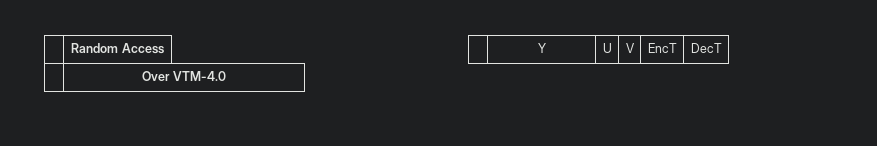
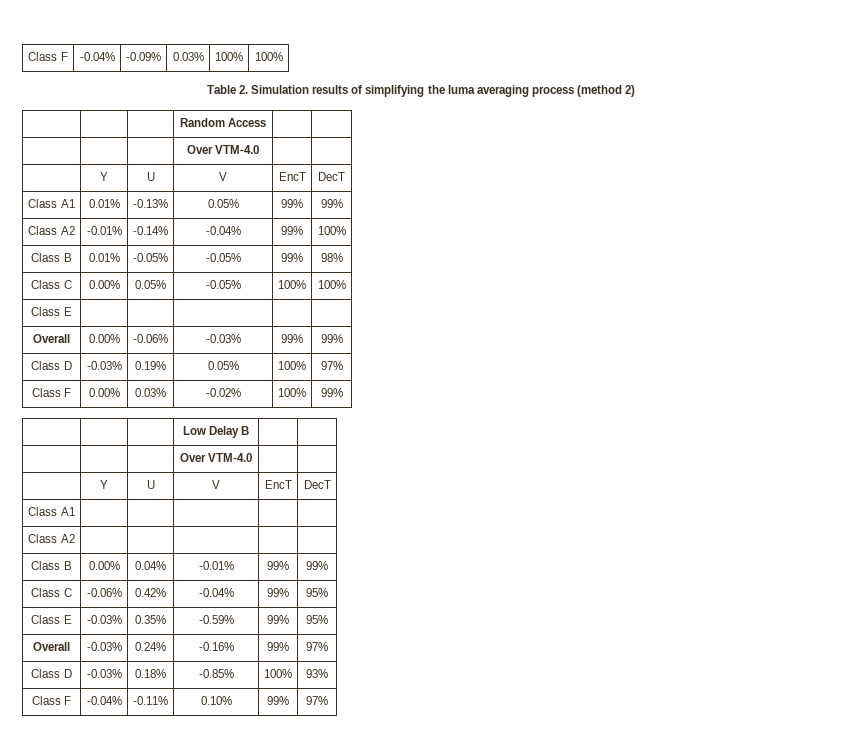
(71, 48) none -> [28,52,68,61] [79,52,115,61] [126,52,161,61] [172,52,204,61] [215,52,243,61] [254,52,283,61] [206,85,636,97] Class F | -0.04% | -0.09% | 0.03% | 100% | 100% // Table 2. Simulation results of simplifying the luma averaging process (method 2) // | |
[142,71,226,81] [537,43,546,53] [602,43,612,53] [625,43,635,53] [647,43,677,53] [690,43,722,53] // | Over VTM-4.0 // | Y | U | V | EncT | DecT -> [186,145,260,154] [100,172,108,181] [146,172,155,181] [219,172,227,181] [278,172,306,181] [318,172,345,181] [28,199,75,208] [88,199,120,208] [133,199,168,208] [207,199,239,208] [281,199,303,208] [320,199,343,208] [28,226,75,235] [86,226,122,235] [133,226,168,235] [205,226,241,235] [281,226,303,235] [317,226,346,235] [31,253,72,262] [88,253,120,262] [133,253,168,262] [205,253,241,262] [281,253,303,262] [320,253,343,262] [31,280,72,289] [88,280,120,289] [135,280,166,289] [205,280,241,289] [278,280,306,289] [317,280,346,289] [31,307,72,316] [33,334,70,343] [88,334,120,343] [133,334,168,343] [205,334,241,343] [281,334,303,343] [320,334,343,343] [31,361,72,370] [86,361,122,370] [135,361,166,370] [207,361,239,370] [278,361,306,370] [320,361,343,370] [31,388,72,397] [88,388,120,397] [135,388,166,397] [205,388,241,397] [278,388,306,397] [320,388,343,397] [182,426,250,438] [179,453,253,462] [100,480,108,489] [146,480,155,489] [212,480,220,489] [264,480,292,489] [303,480,331,489] [28,507,75,516] [28,534,75,543] [31,561,72,570] [88,561,120,570] [135,561,166,570] [198,561,234,570] [267,561,289,570] [306,561,328,570] [31,588,72,597] [86,588,122,597] [135,588,166,597] [198,588,234,597] [267,588,289,597] [306,588,328,597] [31,615,72,624] [86,615,122,624] [135,615,166,624] [198,615,234,624] [267,615,289,624] [306,615,328,624] [33,642,70,651] [86,642,122,651] [135,642,166,651] [198,642,234,651] [267,642,289,651] [306,642,328,651] [31,669,72,678] [86,669,122,678] [135,669,166,678] [198,669,234,678] [264,669,292,678] [306,669,328,678] [31,696,72,705] [86,696,122,705] [133,696,168,705] [200,696,232,705] [267,696,289,705] [306,696,328,705] | | // | | | Over VTM-4.0 | | // | Y | U | V | EncT | DecT // Class A1 | 0.01% | -0.13% | 0.05% | 99% | 99% // Class A2 | -0.01% | -0.14% | -0.04% | 99% | 100% // Class B | 0.01% | -0.05% | -0.05% | 99% | 98% // Class C | 0.00% | 0.05% | -0.05% | 100% | 100% // Class E | | | | | // Overall | 0.00% | -0.06% | -0.03% | 99% | 99% // Class D | -0.03% | 0.19% | 0.05% | 100% | 97% // Class F | 0.00% | 0.03% | -0.02% | 100% | 99% // | | | Low Delay B | | // | | | Over VTM-4.0 | | // | Y | U | V | EncT | DecT // Class A1 | | | | | // Class A2 | | | | | // Class B | 0.00% | 0.04% | -0.01% | 99% | 99% // Class C | -0.06% | 0.42% | -0.04% | 99% | 95% // Class E | -0.03% | 0.35% | -0.59% | 99% | 95% // Overall | -0.03% | 0.24% | -0.16% | 99% | 97% // Class D | -0.03% | 0.18% | -0.85% | 100% | 93% // Class F | -0.04% | -0.11% | 0.10% | 99% | 97%

